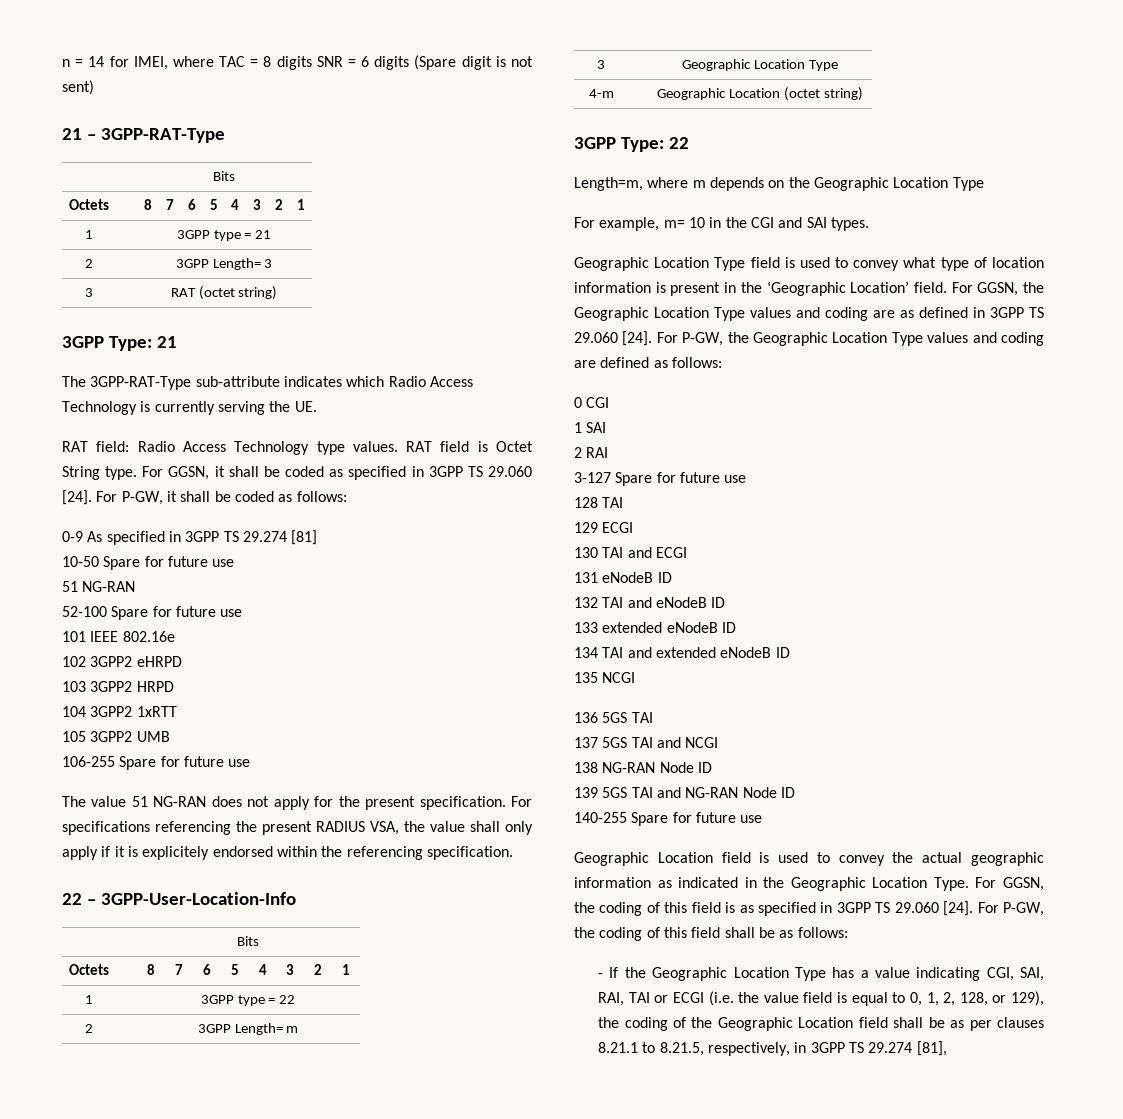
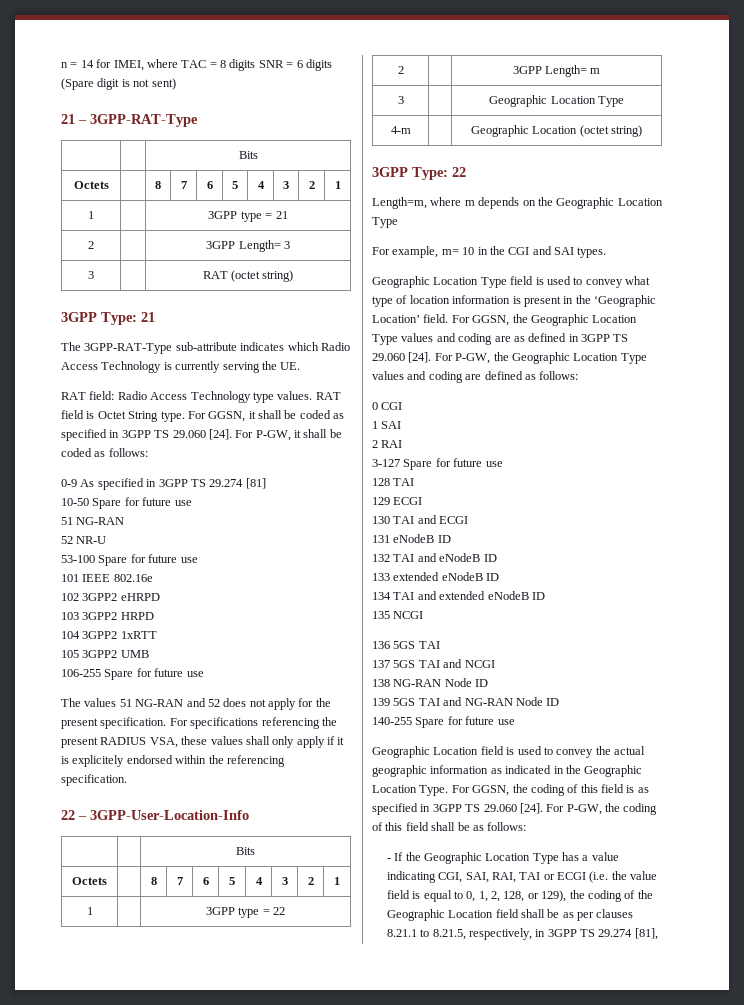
[62,606,107,617] 52-100 -> [61,536,107,544] [61,555,95,563] 52 NR-U // 53-100
[91,796,207,807] value 51 NG-RAN -> [84,698,220,707] values 51 NG-RAN and 52
[404,821,465,832] the value -> [181,736,243,745] these values

